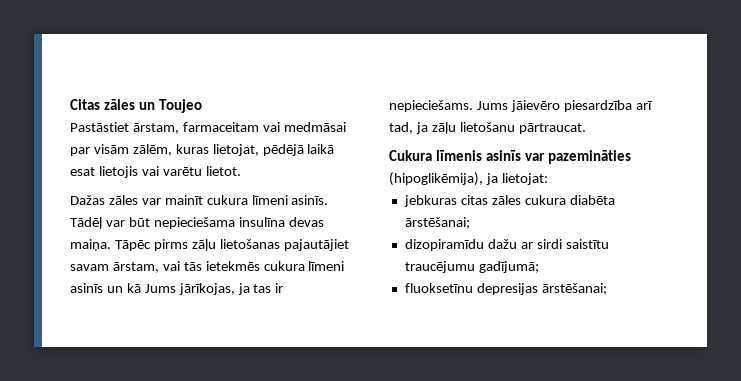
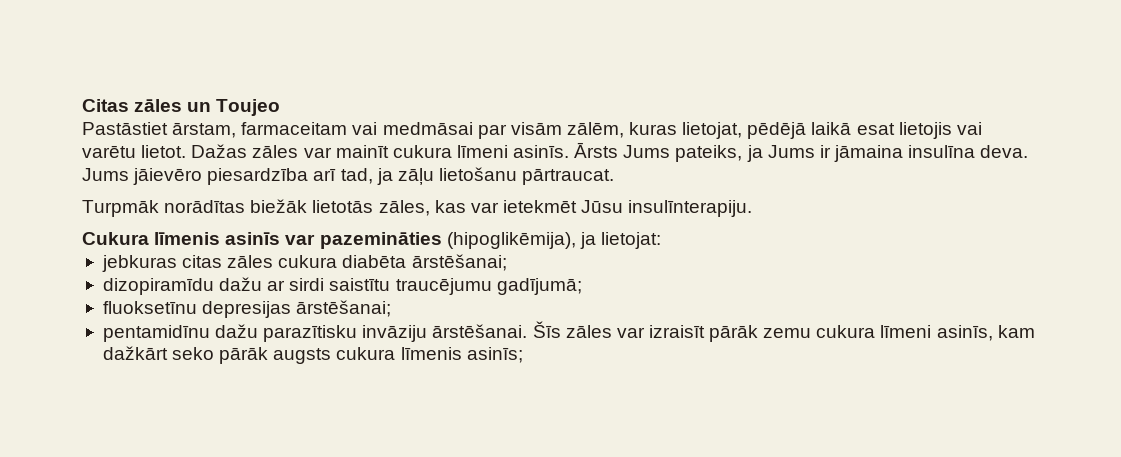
(241, 171) // -> (187, 151) none
[70,217,324,229] [70,239,349,251] [70,261,345,273] [70,283,284,295] [389,100,473,112] Tādēļ var būt nepieciešama insulīna devas maiņa. Tāpēc pirms zāļu lietošanas pajautājiet savam ārstam, vai tās ietekmēs cukura līmeni asinīs un kā Jums jārīkojas, ja tas ir nepieciešams. -> [574,142,1029,162] Ārsts Jums pateiks, ja Jums ir jāmaina insulīna deva.
(586, 128) none -> [82,199,753,217] // Turpmāk norādītas biežāk lietotās zāles, kas var ietekmēt Jūsu insulīnterapiju.
(607, 289) none -> [102,321,1035,342] [102,346,523,364] // pentamidīnu dažu parazītisku invāziju ārstēšanai. Šīs zāles var izraisīt pārāk zemu cukura līmeni asinīs, kam dažkārt seko pārāk augsts cukura līmenis asinīs;

